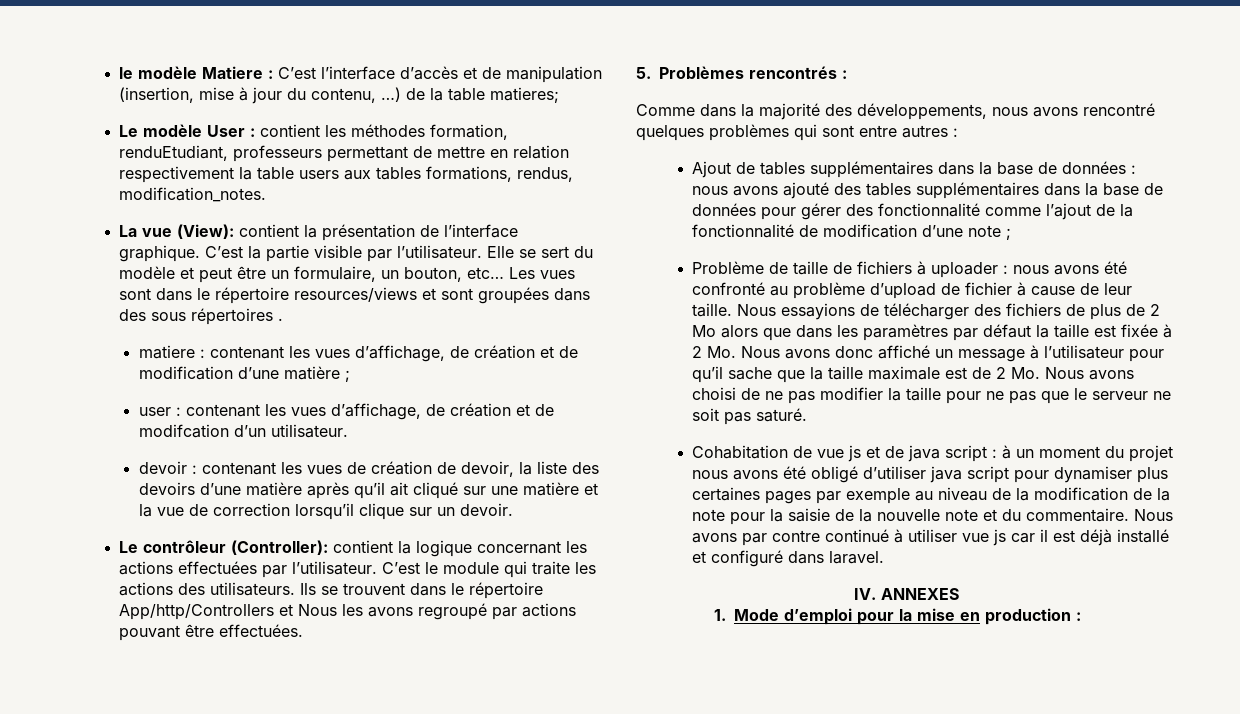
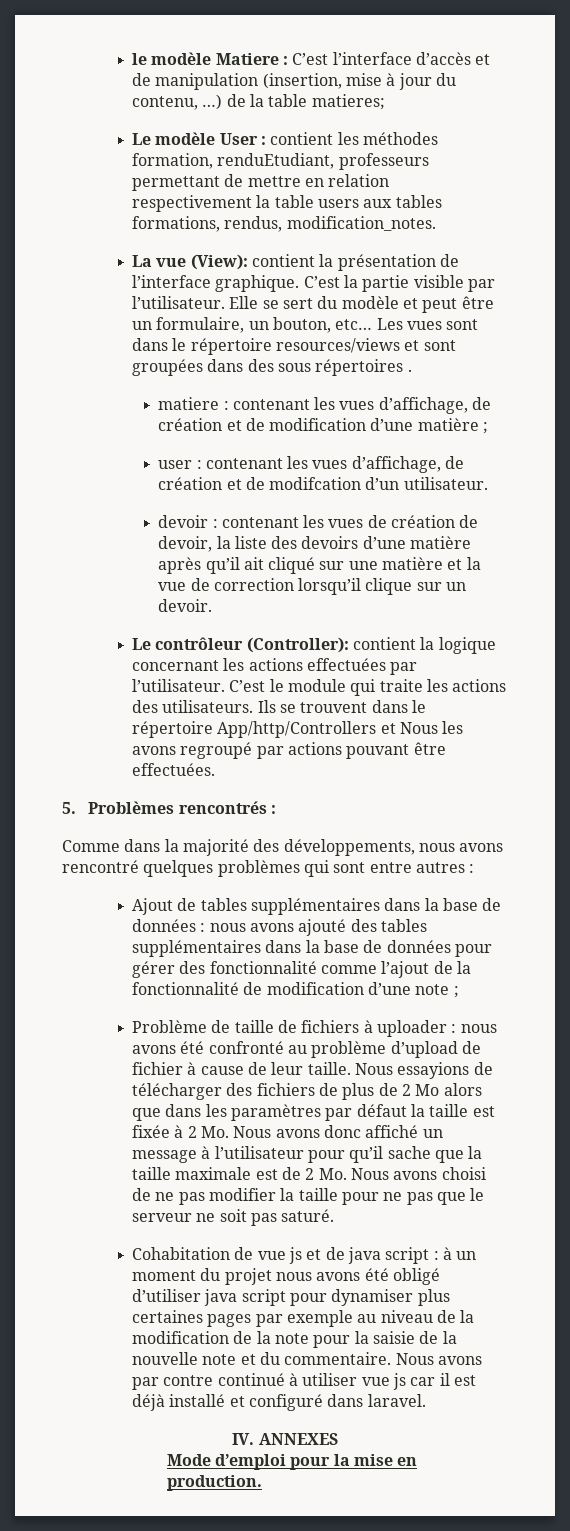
[713,609,726,621] 1. -> (338, 1439) none
[984,608,1081,625] production : -> [166,1475,262,1491] production.

